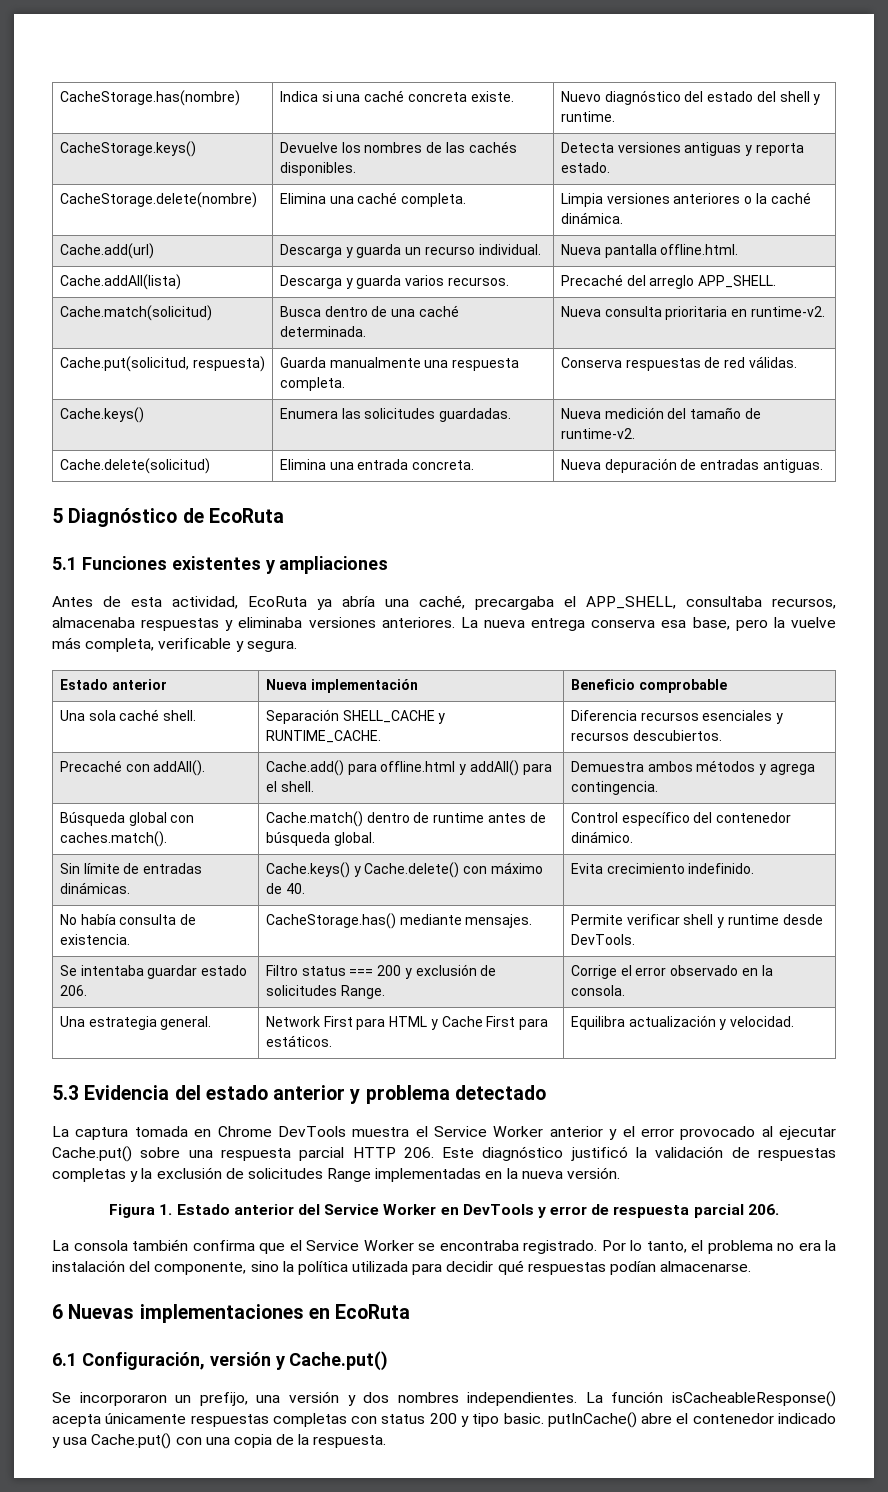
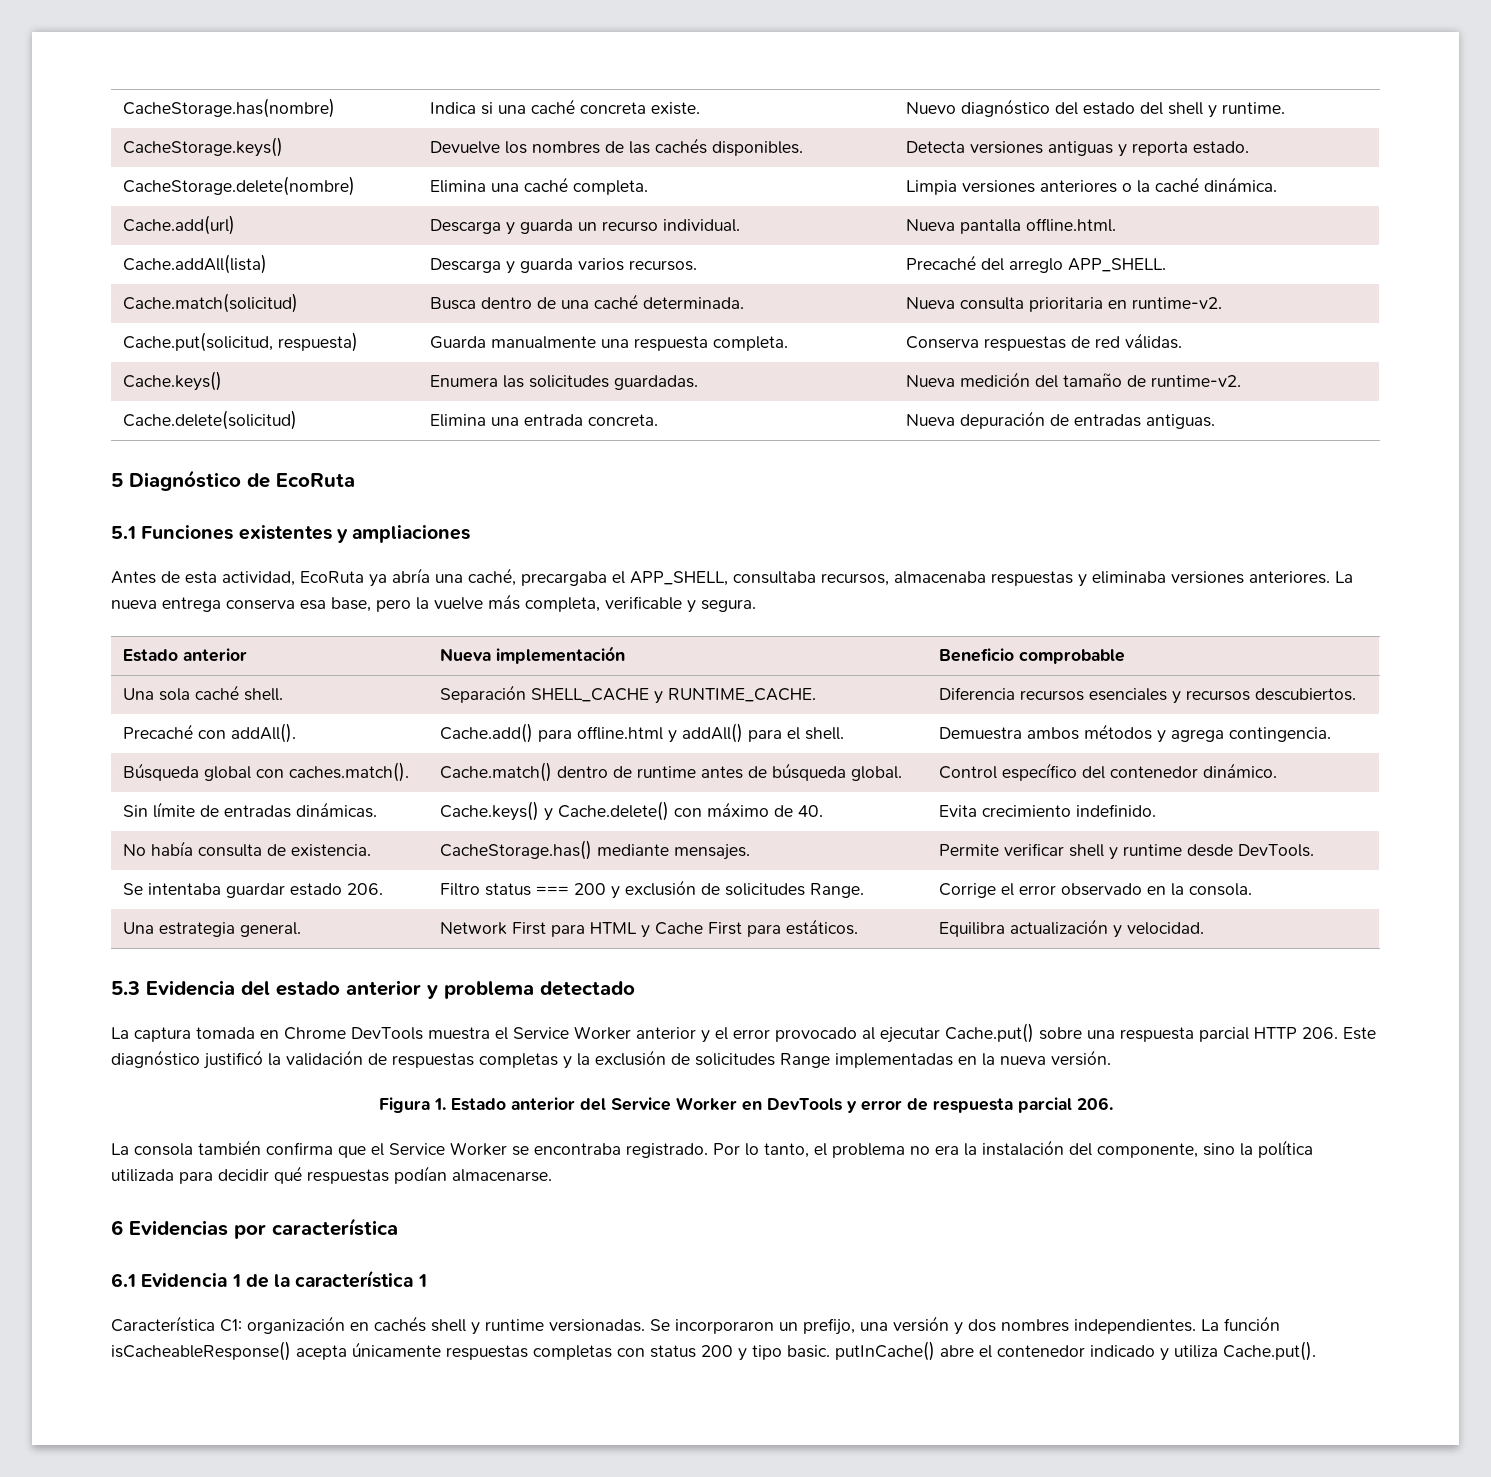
[68,1304,411,1323] [52,1351,389,1371] Nuevas implementaciones en EcoRuta // 6.1 Configuración, versión y Cache.put() // -> [129,1218,398,1239] [111,1270,427,1288] [111,1316,645,1335] Evidencias por característica // 6.1 Evidencia 1 de la característica 1 // Característica C1: organización en cachés shell y runtime versionadas.
[63,1433,387,1449] usa Cache.put() con una copia de la respuesta. -> [1174,1341,1316,1361] utiliza Cache.put().

